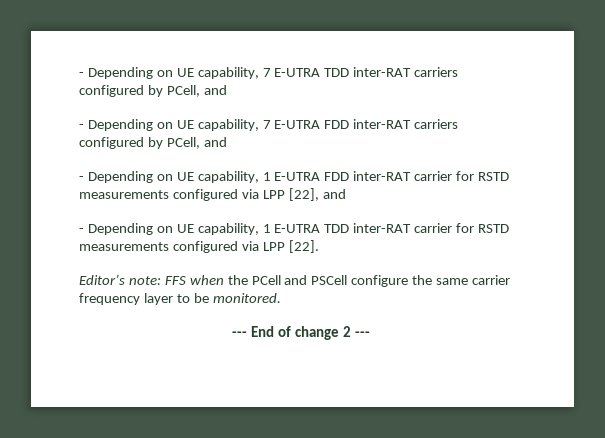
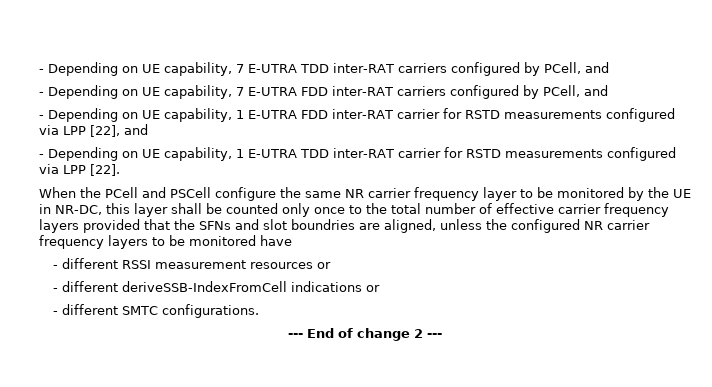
[79,274,224,285] Editor’s note: FFS when -> [39,187,76,198] When
(469, 281) none -> [345,189,364,198] NR
[212,293,281,303] monitored. -> [557,187,691,201] [39,203,669,217] [39,219,650,233] [39,235,292,249] [53,258,332,269] [53,281,381,292] [53,304,260,318] monitored by the UE in NR-DC, this layer shall be counted only once to the total number of effective carrier frequency layers provided that the SFNs and slot boundries are aligned, unless the configured NR carrier frequency layers to be monitored have // - different RSSI measurement resources or // - different deriveSSB-IndexFromCell indications or // - different SMTC configurations.

